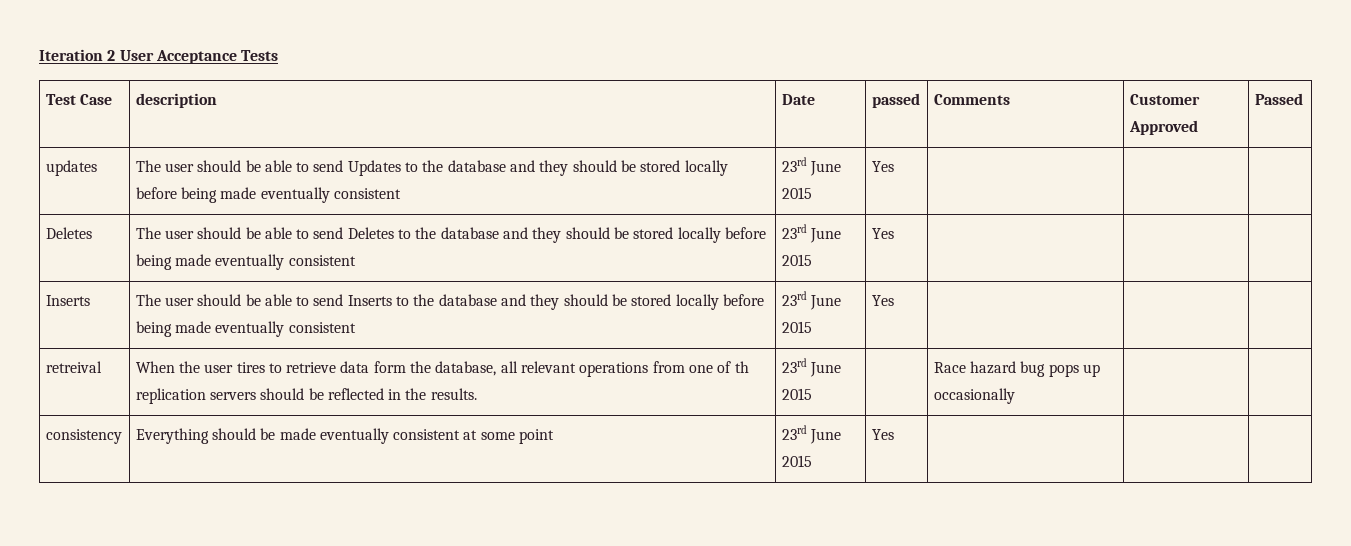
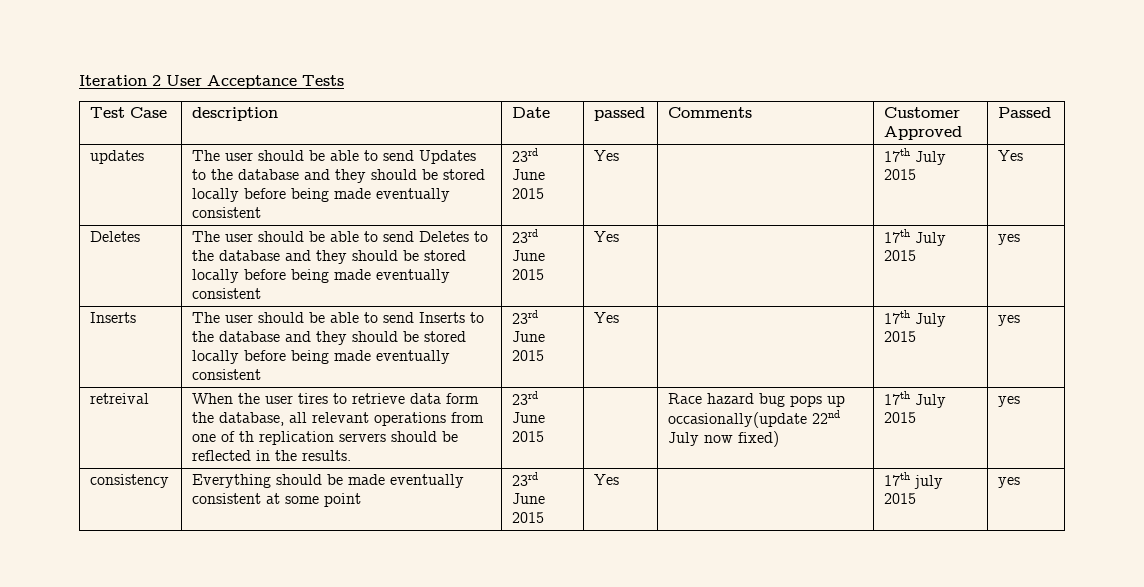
(894, 166) | -> [884,148,947,165] [884,169,917,180] [998,150,1024,161] 17th July 2015 | Yes
(894, 233) | -> [884,229,947,246] [884,250,917,261] [998,234,1021,245] 17th July 2015 | yes
(894, 300) | -> [884,310,947,327] [884,331,917,342] [998,315,1021,326] 17th July 2015 | yes
[933,388,1015,404] occasionally | | -> [668,410,841,428] [668,431,780,447] [884,391,947,408] [884,412,917,423] [998,396,1021,407] occasionally(update 22nd July now fixed) | 17th July 2015 | yes
(894, 434) | -> [884,472,944,489] [884,493,917,504] [998,477,1021,488] 17th july 2015 | yes

